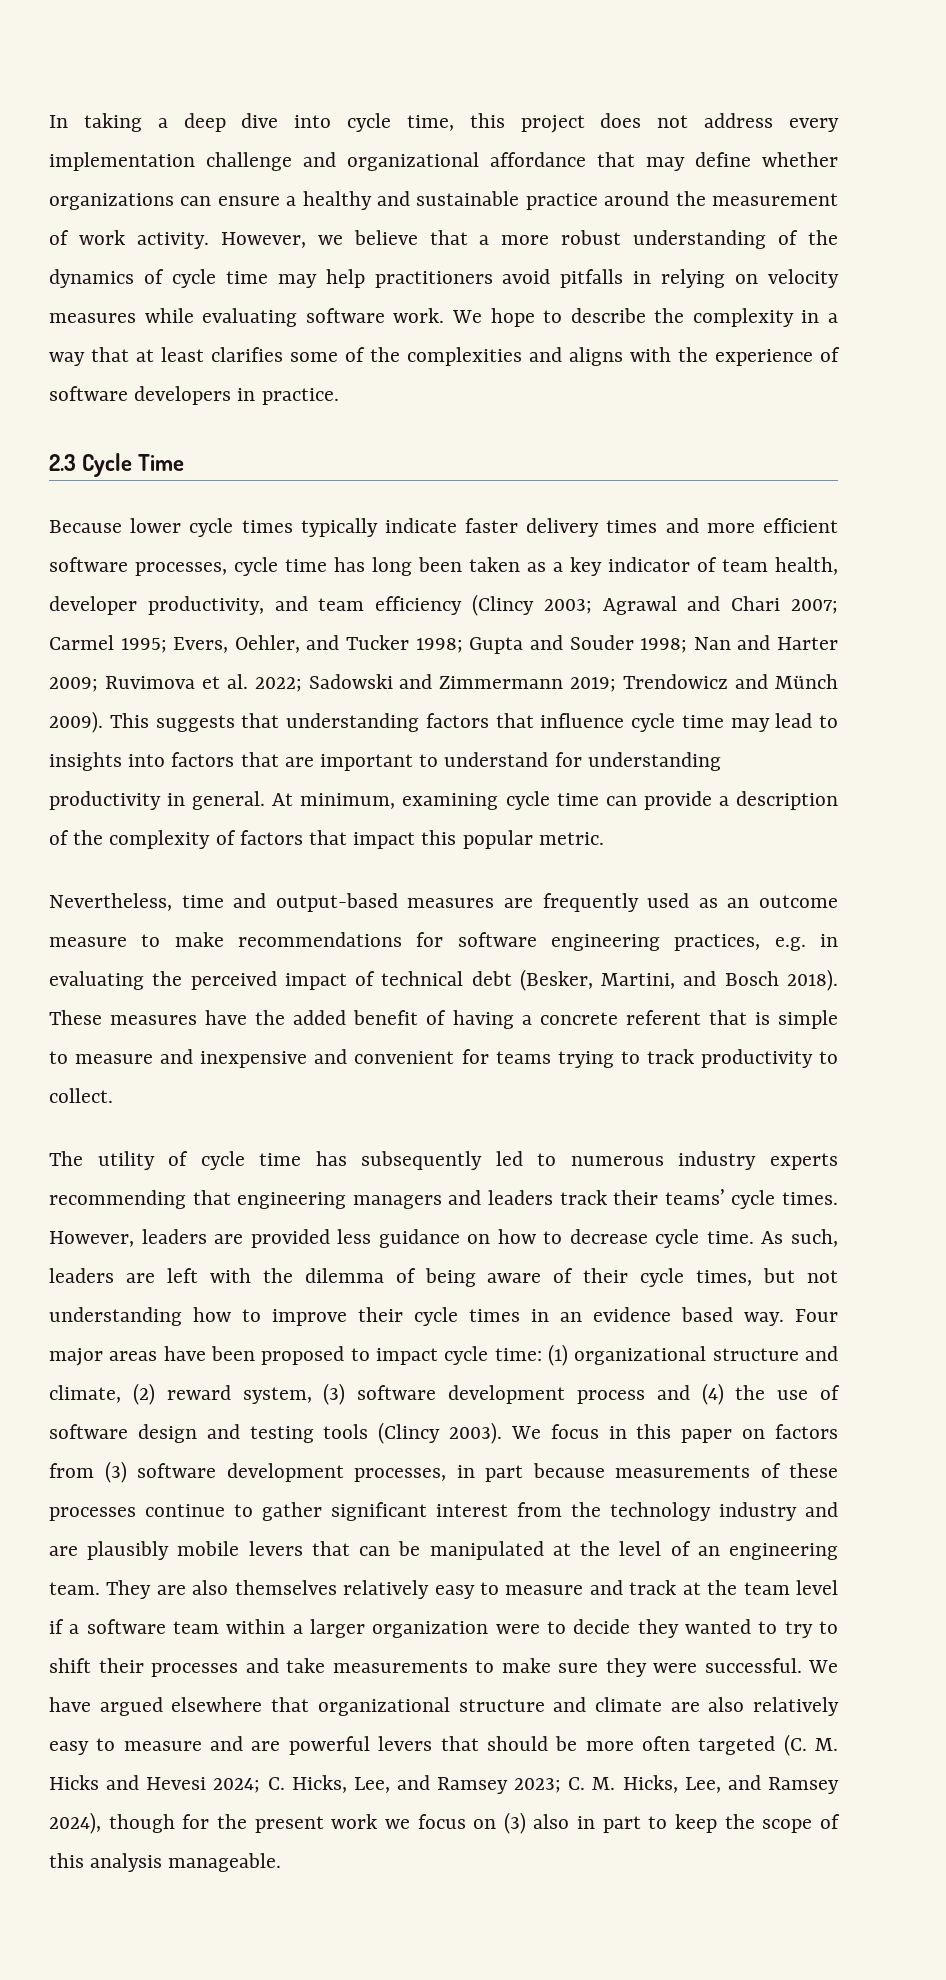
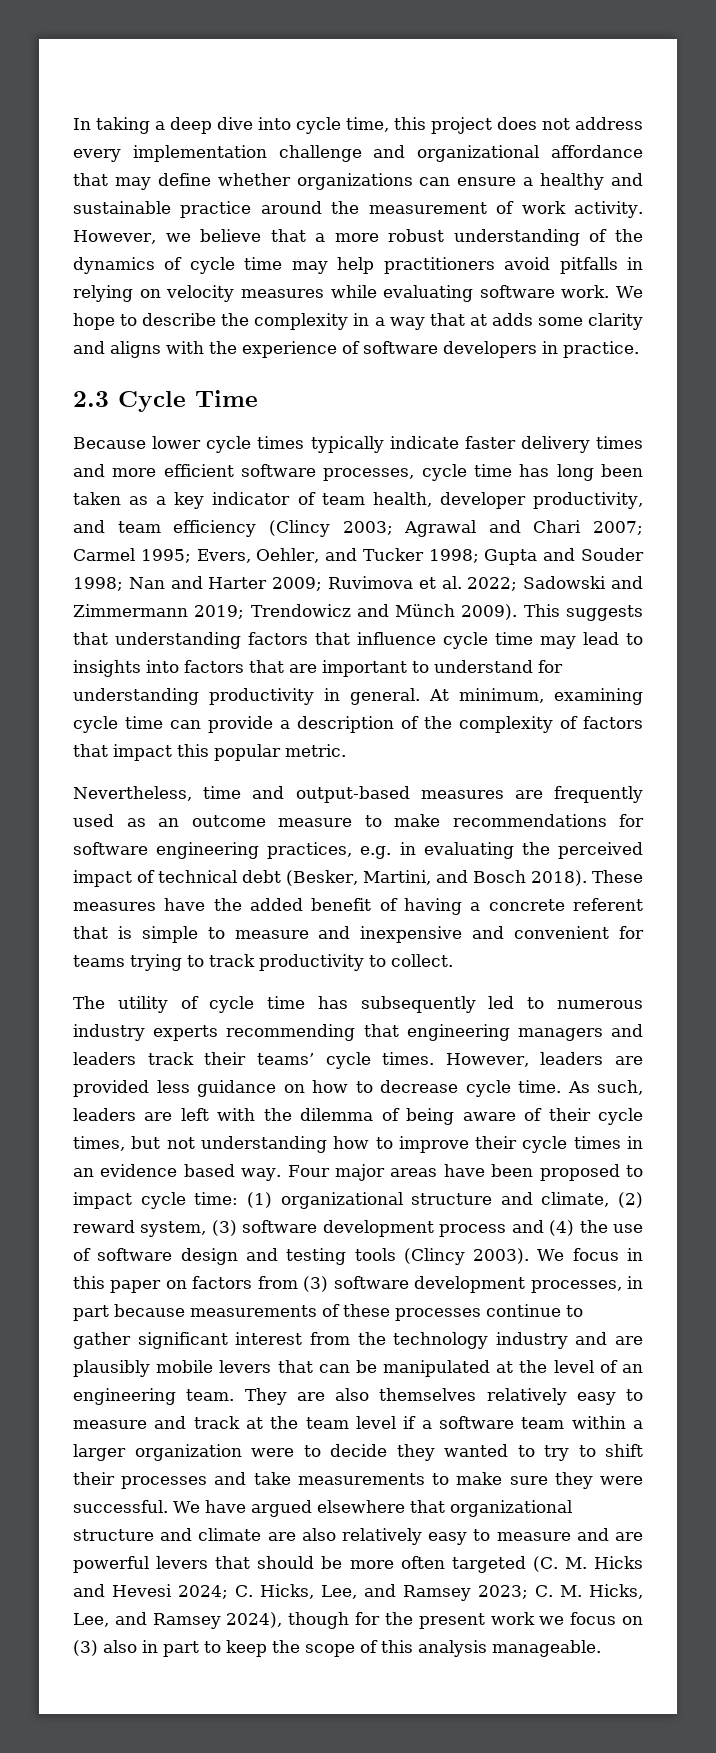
[161,347,522,366] least clarifies some of the complexities -> [491,313,643,330] adds some clarity

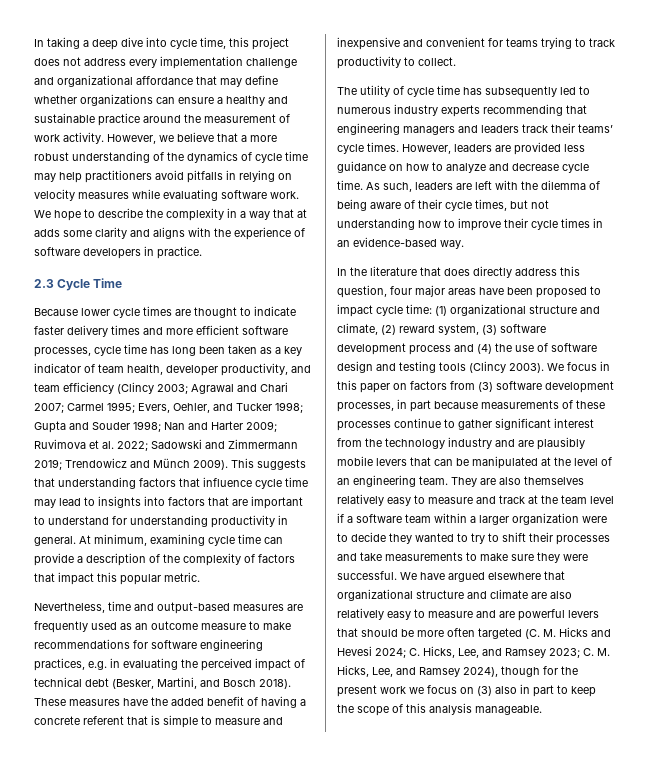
[310,436,384,453] typically -> [175,307,251,318] are thought to
(373, 1087) none -> [446,163,509,173] analyze and
[100,1164,235,1177] evidence based -> [353,237,437,247] evidence-based
[287,1165,330,1177] Four -> [337,266,580,278] [337,285,412,298] // In the literature that does directly address this question, four

